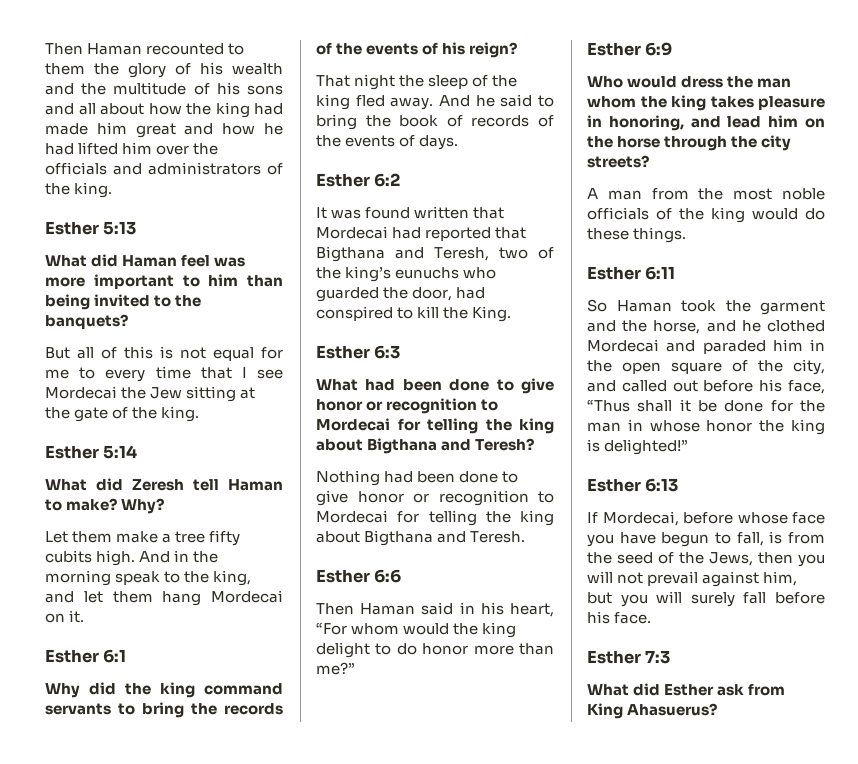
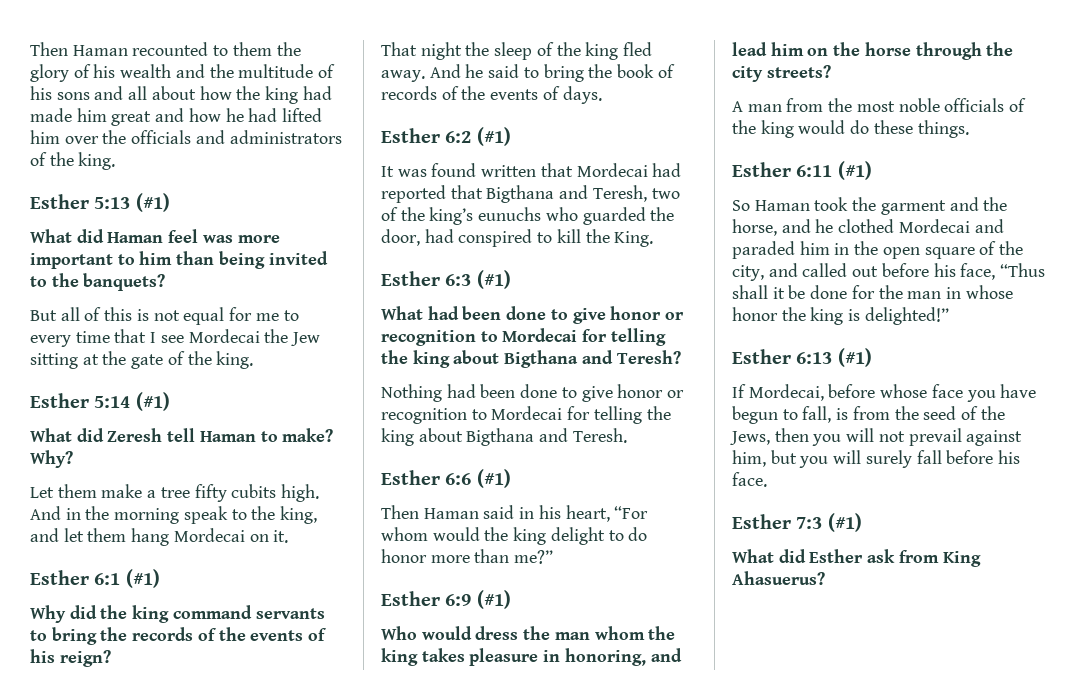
(137, 228) none -> [135,193,170,212] (#1)
(138, 452) none -> [135,392,170,411] (#1)
(127, 656) none -> [125,569,160,588] (#1)
(401, 180) none -> [476,127,511,146] (#1)
(401, 352) none -> [476,270,511,289] (#1)
(402, 576) none -> [476,469,511,488] (#1)
(673, 49) none -> [476,590,511,609] (#1)
(676, 273) none -> [837,161,872,180] (#1)
(679, 485) none -> [837,348,872,367] (#1)
(671, 657) none -> [827,513,862,532] (#1)

